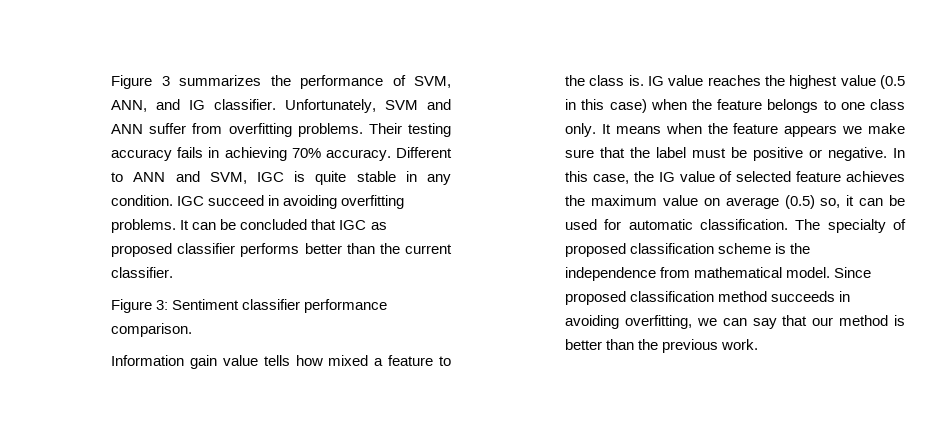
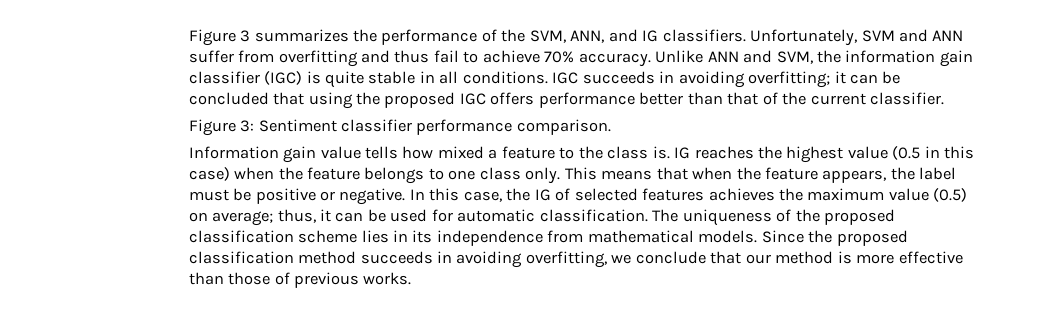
(406, 80) none -> [501,29,526,42] the
[214,99,277,110] classifier. -> [662,29,746,42] classifiers.
[297,123,451,137] [111,147,452,161] [111,171,452,185] [111,195,405,209] [111,219,387,233] [111,243,375,257] problems. Their testing accuracy fails in achieving 70% accuracy. Different to ANN and SVM, IGC is quite stable in any condition. IGC succeed in avoiding overfitting problems. It can be concluded that IGC as proposed classifier performs better than -> [360,50,973,67] [188,71,901,88] [188,92,778,109] and thus fail to achieve 70% accuracy. Unlike ANN and SVM, the information gain classifier (IGC) is quite stable in all conditions. IGC succeeds in avoiding overfitting; it can be concluded that using the proposed IGC offers performance better than that of
[668,75,704,86] value -> (691, 153) none
[602,123,905,137] [565,147,626,158] It means when the feature appears we make sure that -> [564,167,887,183] This means that when the feature appears,
[679,171,715,182] value -> (551, 195) none
[796,171,842,182] feature -> [642,188,705,201] features
[703,195,841,209] on average (0.5) so, -> [933,188,968,202] [188,209,316,226] (0.5) on average; thus,
[827,219,906,233] [565,243,811,257] [565,267,872,281] specialty of proposed classification scheme is the independence from mathematical model. Since -> [682,209,895,226] [188,230,833,246] uniqueness of the proposed classification scheme lies in its independence from mathematical models. Since the
[722,318,777,329] can say -> [635,251,706,264] conclude
[565,339,759,353] better than the previous work. -> [856,251,963,264] [188,272,412,288] more effective than those of previous works.

